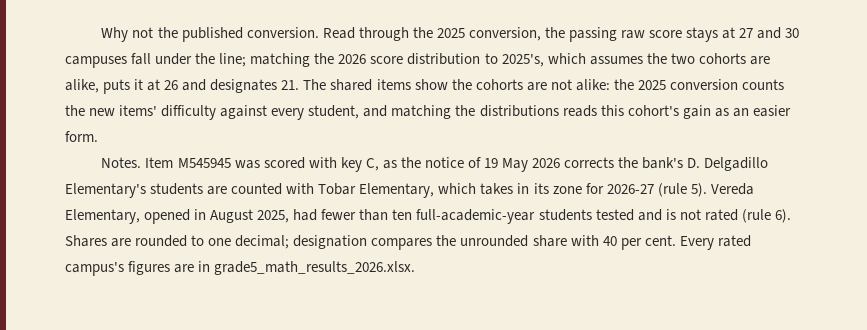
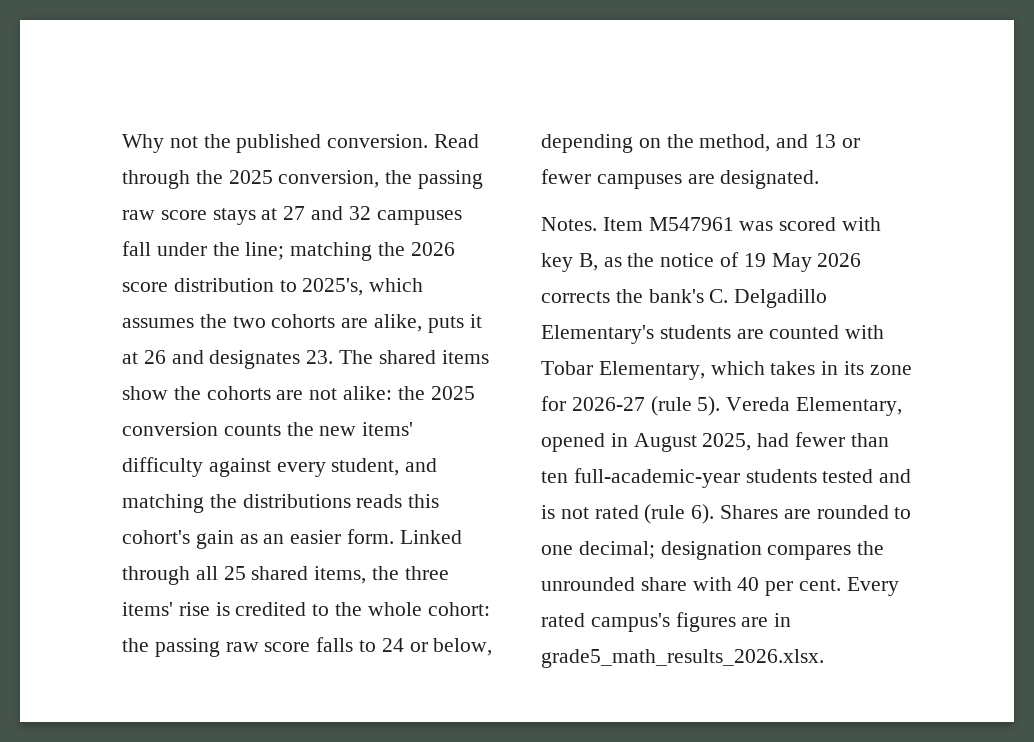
[785,28,800,38] 30 -> [348,206,371,220] 32
[281,80,300,90] 21. -> [306,350,334,364] 23.
(98, 136) none -> [399,530,462,544] [122,566,449,585] [122,602,490,616] [122,637,493,657] [541,134,860,153] [541,169,820,189] Linked through all 25 shared items, the three items' rise is credited to the whole cohort: the passing raw score falls to 24 or below, depending on the method, and 13 or fewer campuses are designated.
[177,158,231,168] M545945 -> [648,217,734,231] M547961
[365,158,379,171] C, -> [578,253,598,271] B,
[687,158,701,168] D. -> [709,289,729,303] C.

